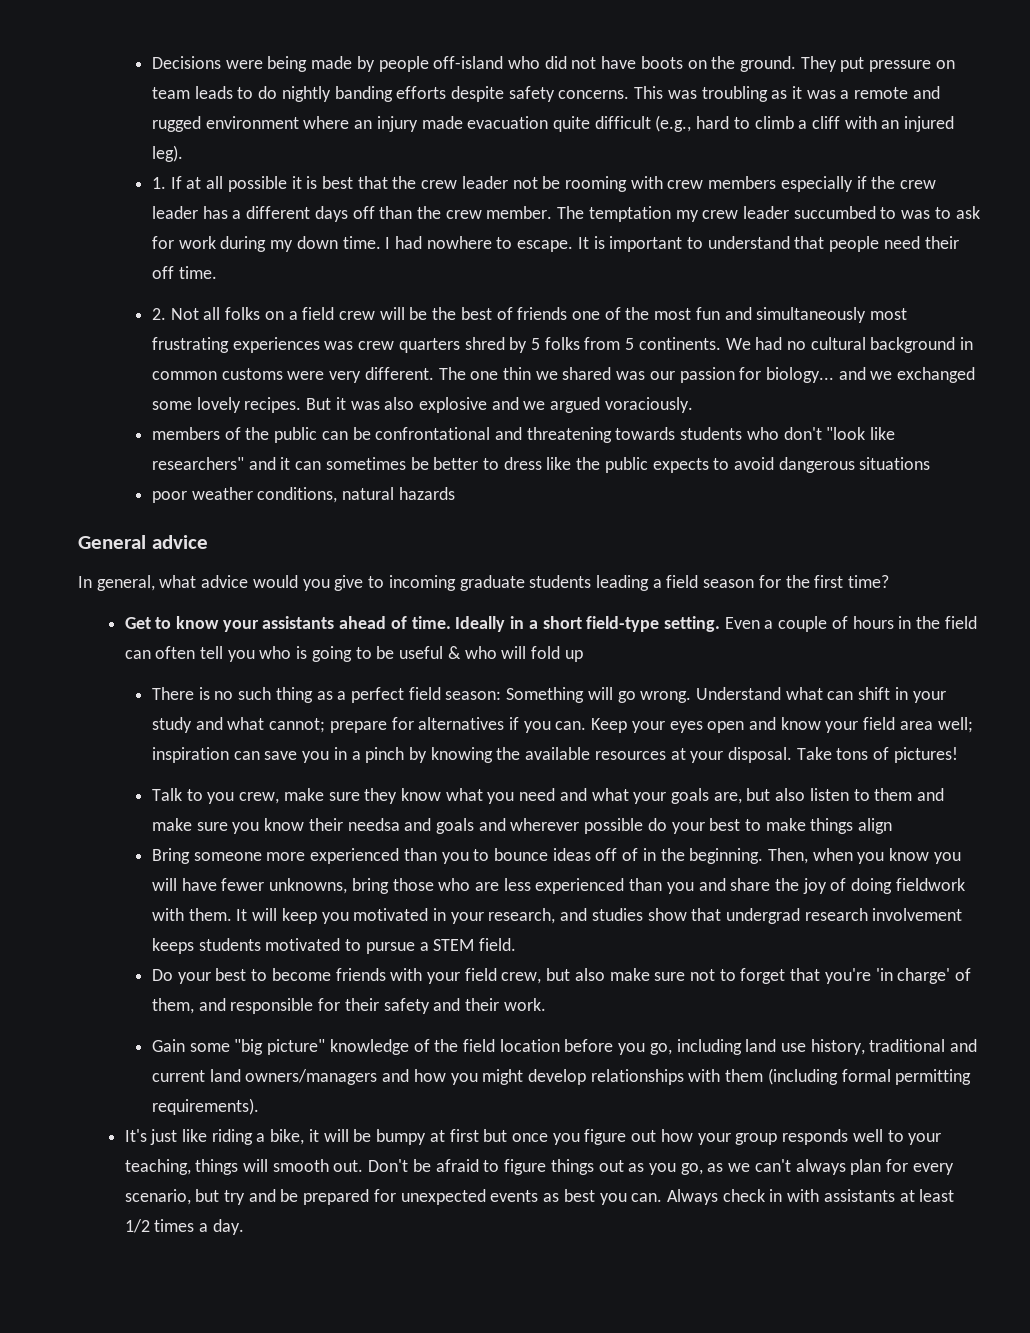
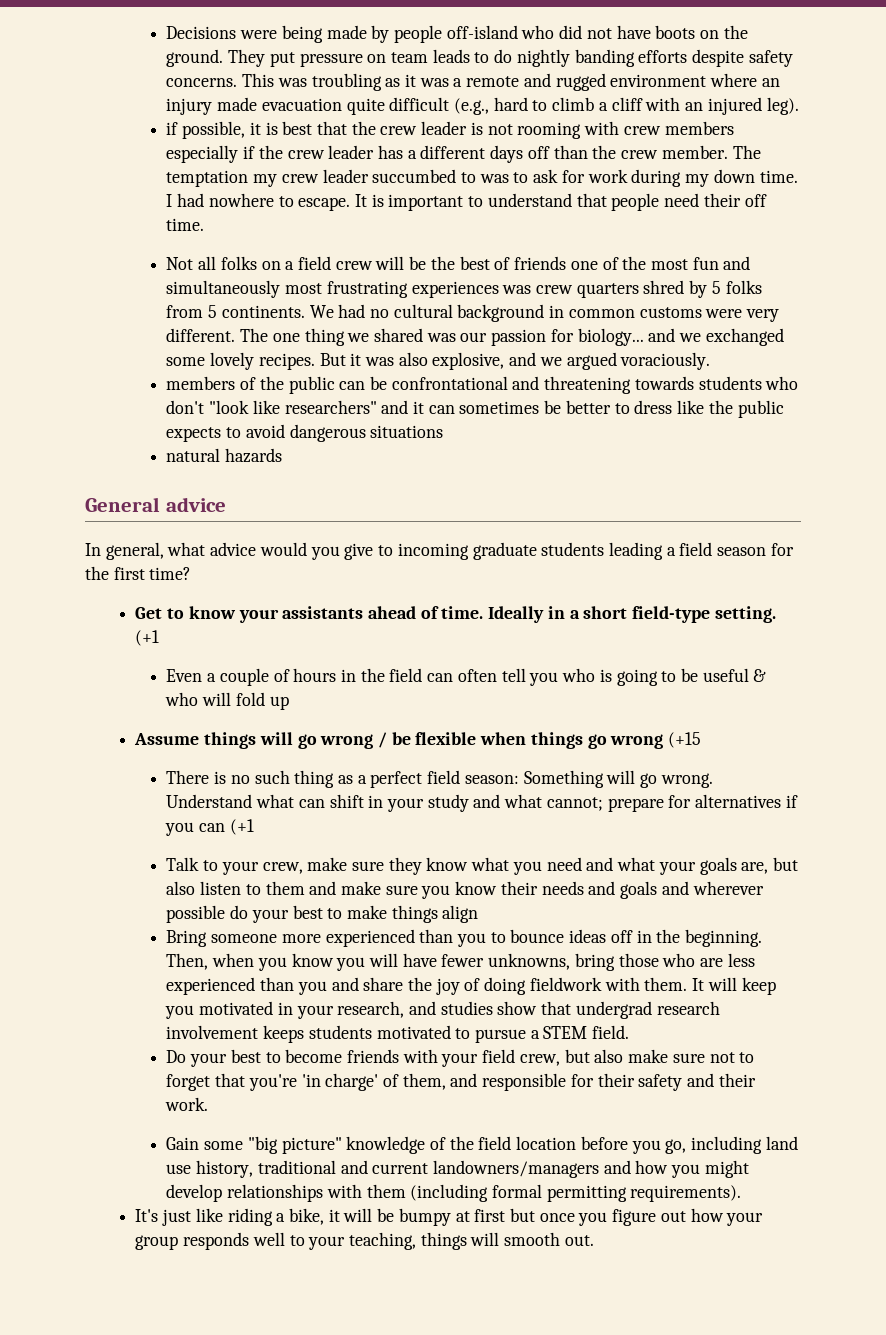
[151,176,287,192] 1. If at all possible -> [166,121,246,139] if possible,
[512,176,561,189] not be -> [470,122,513,135] is not
[151,308,166,320] 2. -> (205, 224) none
[502,367,531,380] thin -> [304,328,345,346] thing
[418,397,487,413] explosive -> [432,352,505,370] explosive,
[151,487,338,503] poor weather conditions, -> (444, 431) none
(720, 624) none -> [135,630,160,646] (+1 //
(583, 656) none -> [134,732,702,749] // Assume things will go wrong / be flexible when things go wrong (+15
[555,717,973,733] [151,747,958,763] can. Keep your eyes open and know your field area well; inspiration can save you in a pinch by knowing the available resources at your disposal. Take tons of pictures! -> [199,819,254,835] can (+1
[207,792,235,804] you -> [221,861,259,875] your
[347,818,400,831] needsa -> [541,881,584,895] needs
[622,848,639,861] of -> (633, 936) none
[209,1069,378,1085] land owners/managers -> [433,1160,600,1178] landowners/managers
[368,1159,954,1175] [124,1189,955,1205] [124,1219,244,1235] Don't be afraid to figure things out as you go, as we can't always plan for every scenario, but try and be prepared for unexpected events as best you can. Always check in with assistants at least 1/2 times a day. -> (594, 1240) none

